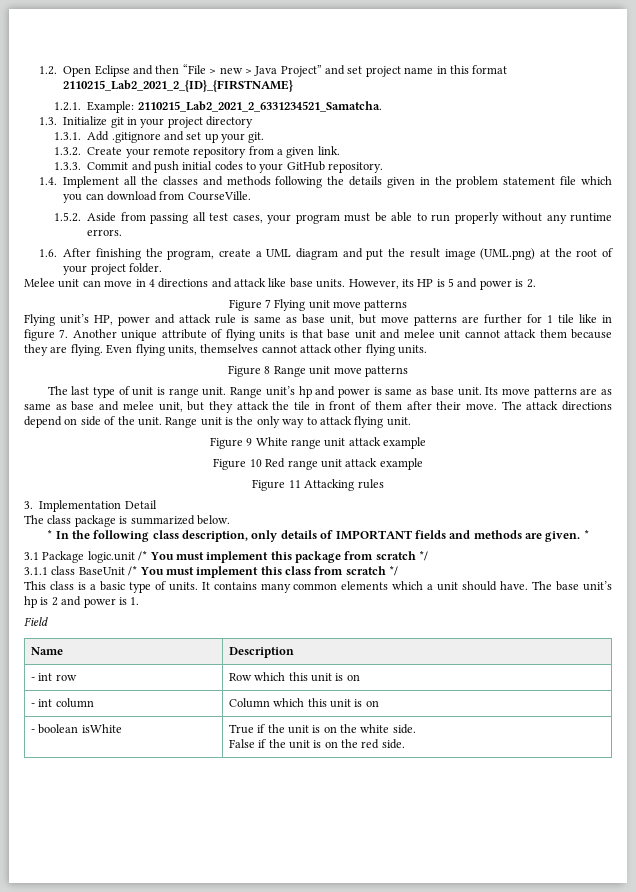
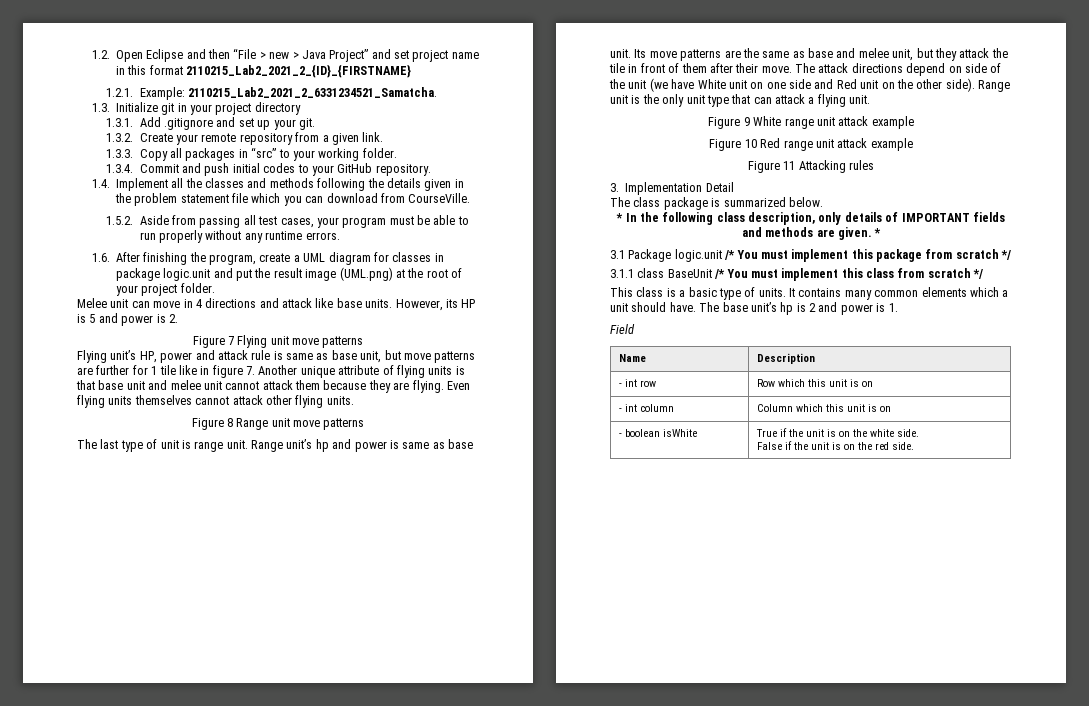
(81, 166) none -> [139,147,397,161] [106,164,134,173] Copy all packages in “src” to your working folder. // 1.3.4.
(339, 254) none -> [373,252,444,262] [115,268,211,281] for classes in package logic.unit
[167,345,197,355] units, -> [108,396,133,405] units
[601,389,613,395] as -> [742,48,759,58] the
[137,417,162,426] unit. -> [628,78,975,92] unit (we have White unit on one side and Red unit on the other side).
[282,416,352,428] way to attack -> [686,94,815,107] unit type that can attack a

